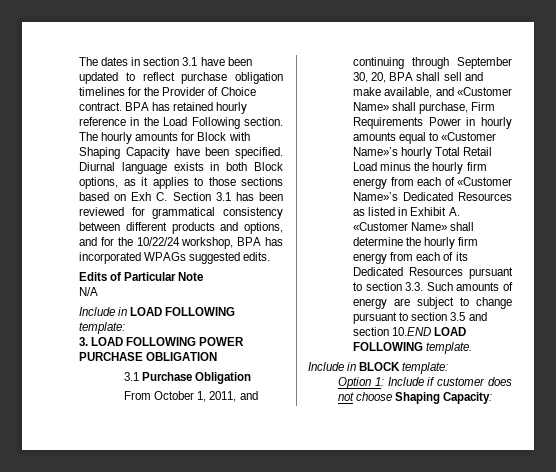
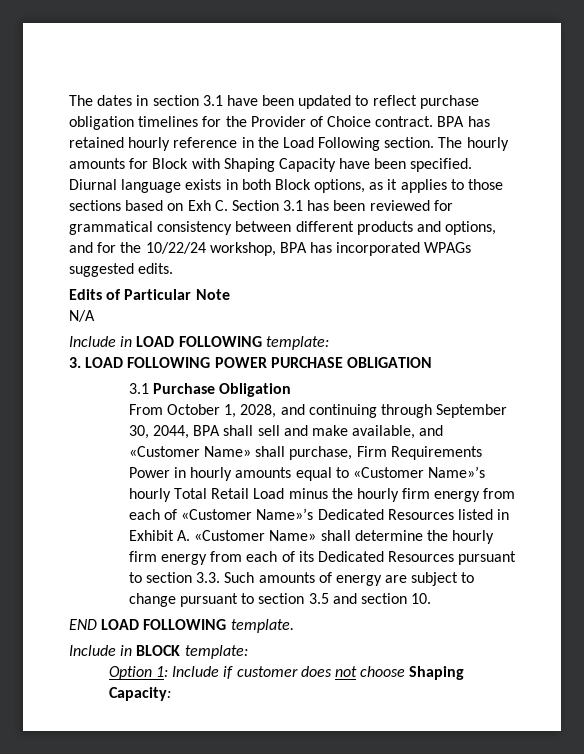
[209,391,237,402] 2011, -> [240,404,277,418] 2028,
[371,72,387,83] 20, -> [152,425,189,439] 2044,
[353,209,366,216] as -> (454, 514) none
[392,327,432,336] 10.END -> [411,593,432,604] [69,619,97,630] 10. // END

